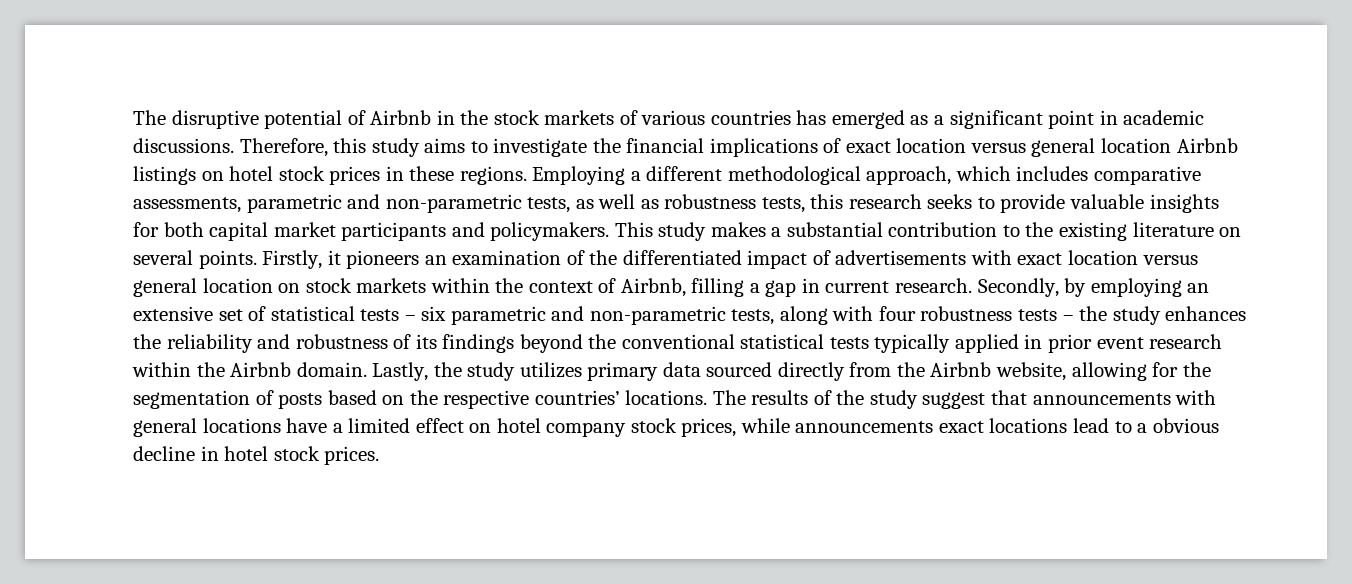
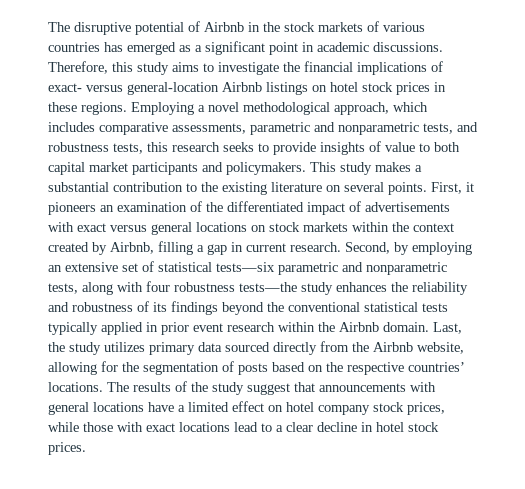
[845,138,1172,157] exact location versus general location -> [48,82,219,95] exact- versus general-location
[646,166,723,181] different -> [208,102,239,112] novel
[385,194,659,213] non-parametric tests, as well as -> [338,122,478,135] nonparametric tests, and
[1070,194,1219,213] [133,222,159,237] valuable insights for -> [320,141,430,155] insights of value to
[262,250,323,269] Firstly, -> [431,182,462,194] First,
[1068,250,1198,265] [133,278,273,297] location versus general location -> [110,222,247,235] versus general locations
[598,278,617,293] of -> [48,242,107,255] created by
[977,278,1059,297] Secondly, -> [345,242,390,254] Second,
[360,306,726,325] tests – six parametric and non-parametric -> [216,262,447,275] tests—six parametric and nonparametric
[1018,306,1108,321] tests – the -> [239,282,297,292] tests—the
[372,362,429,381] Lastly, -> [433,322,462,334] Last,
[795,421,934,433] announcements -> [83,422,143,432] those with
[1152,418,1219,433] obvious -> [286,422,313,432] clear

